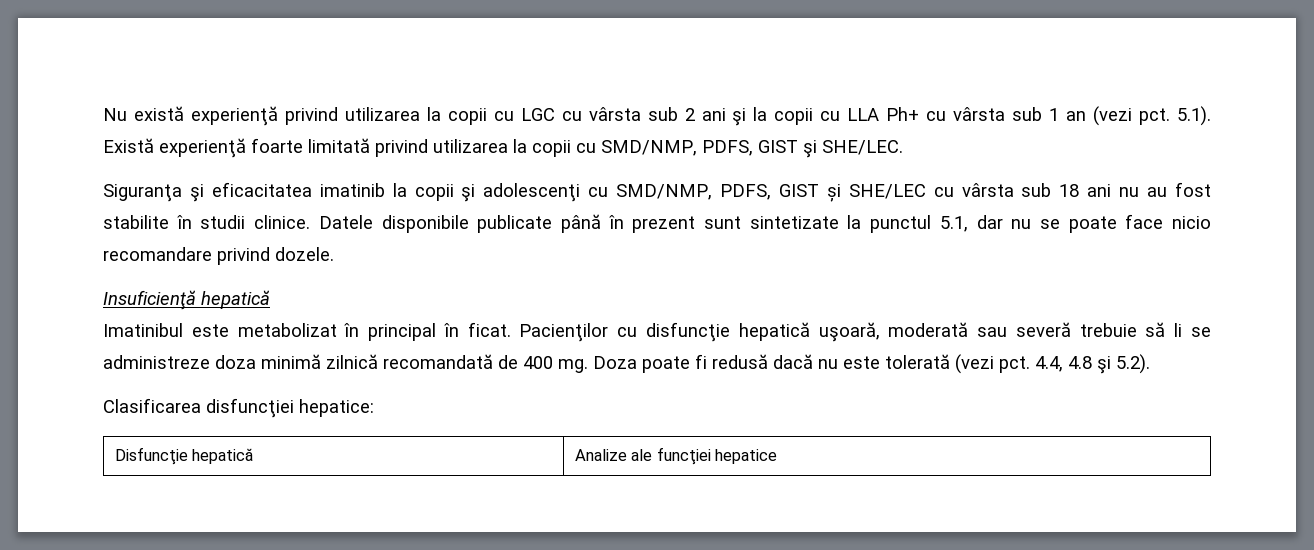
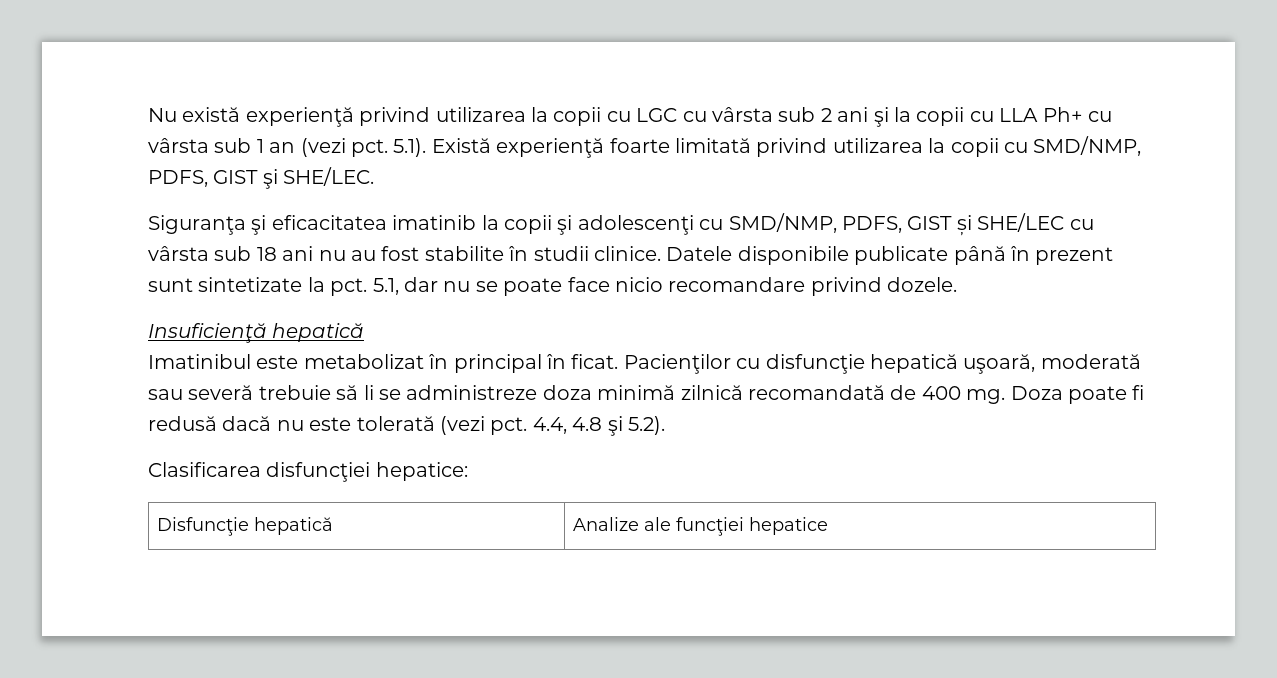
[870,215,932,233] punctul -> [330,278,368,296] pct.

